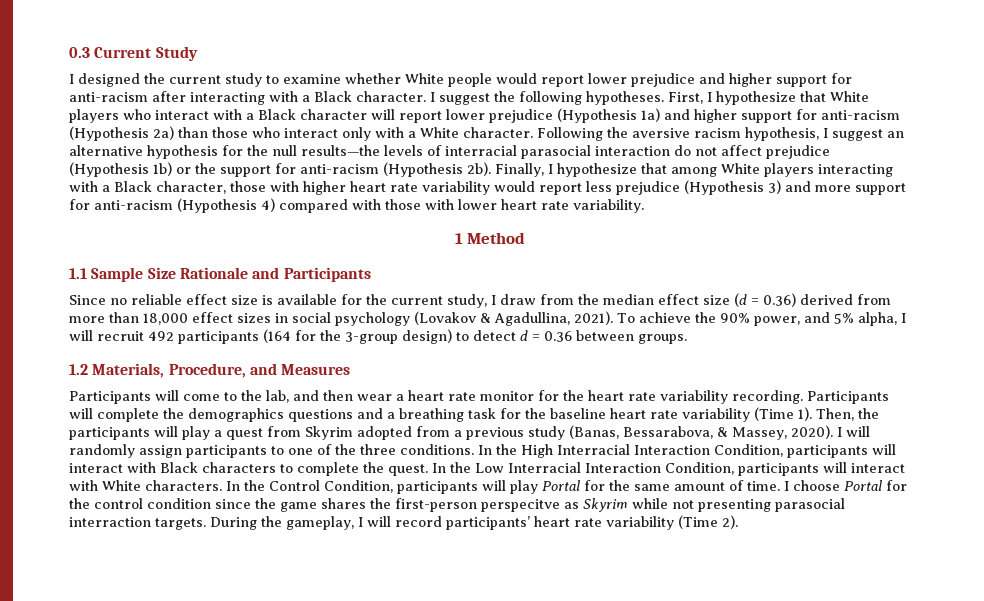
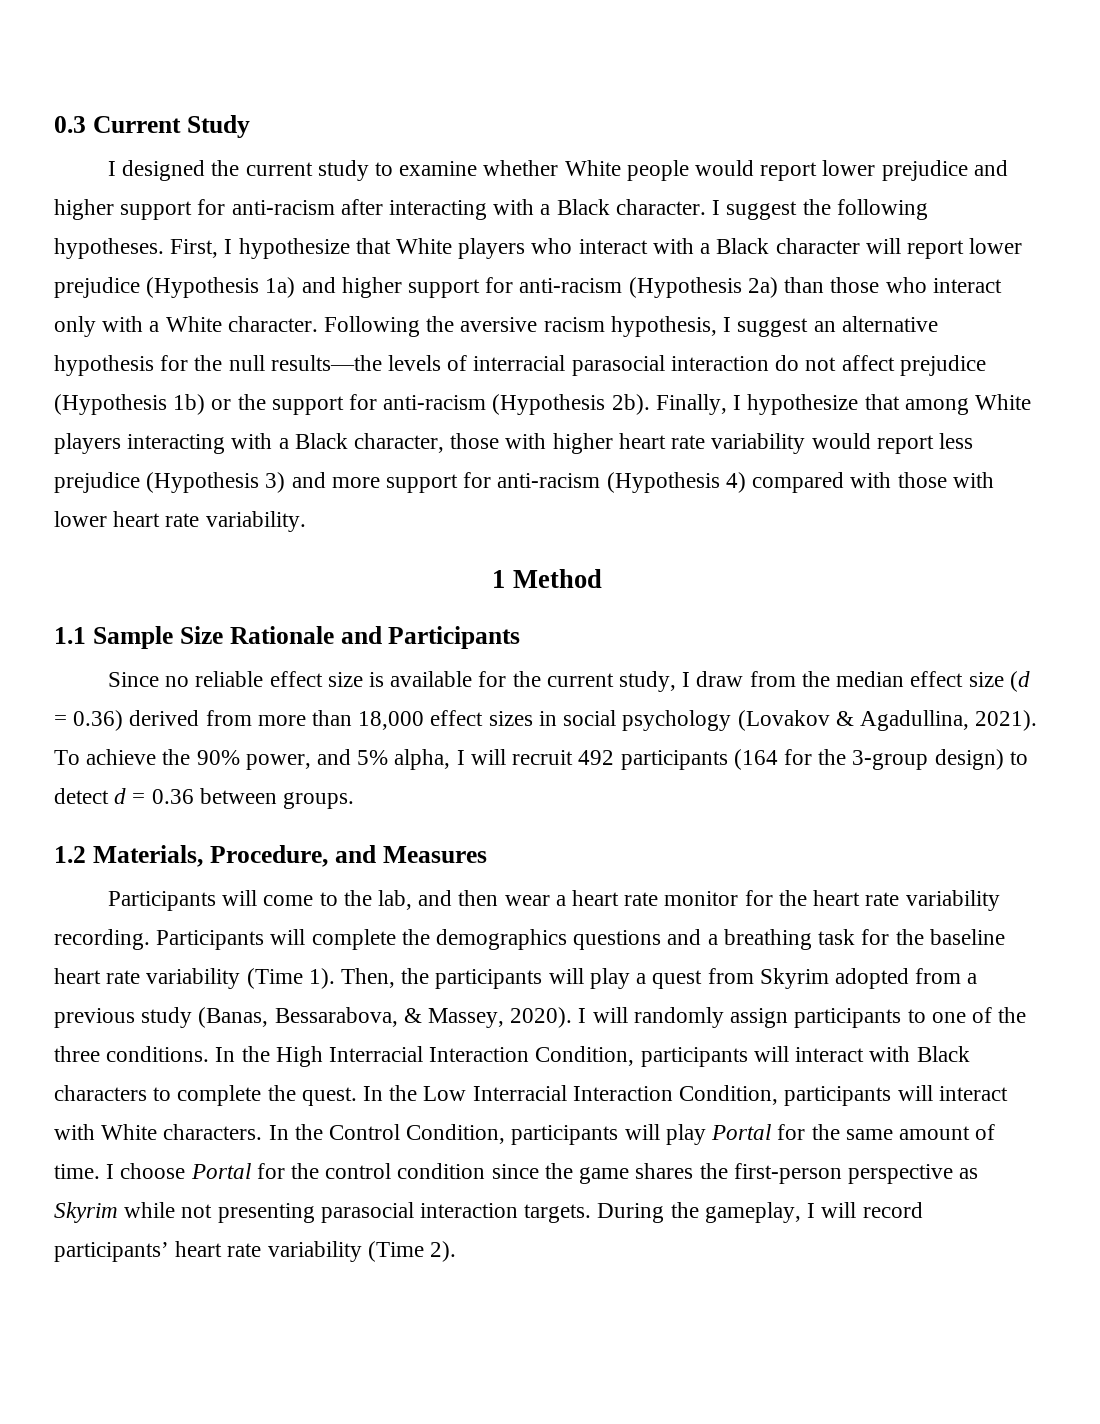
[481,499,560,512] perspecitve -> [847,1164,953,1184] perspective
[69,517,151,527] interraction -> [420,1203,519,1218] interaction

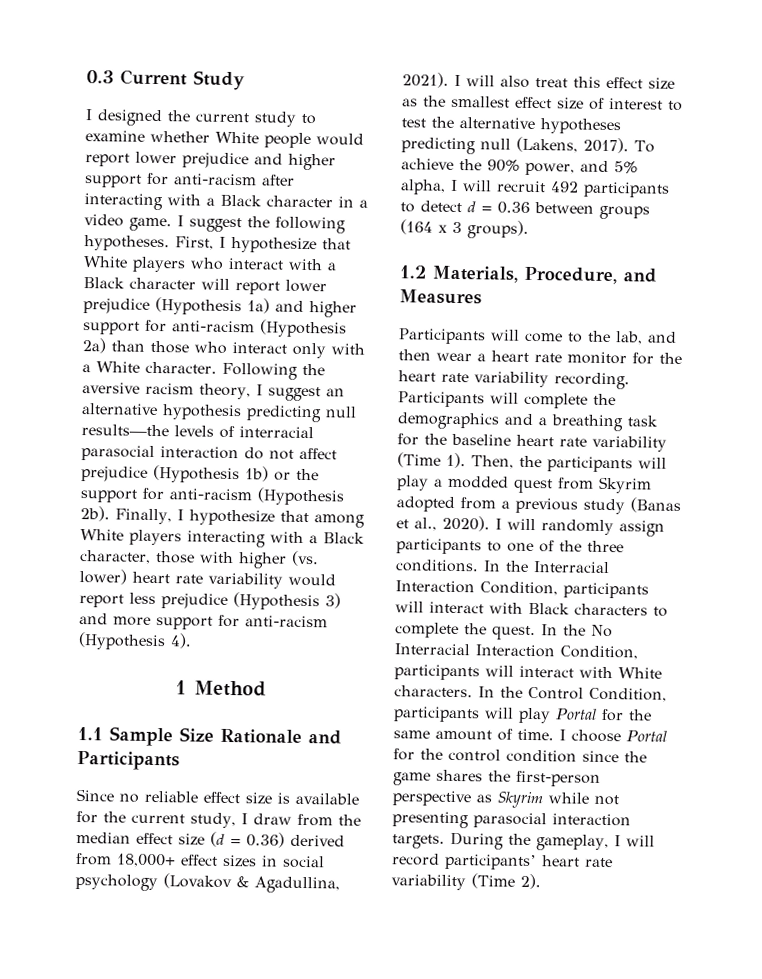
[615,199,706,215] character. -> [266,195,368,208] [84,214,172,232] character in a video game.
[610,316,717,337] hypothesis, -> [199,383,251,400] theory,
[160,355,223,371] for the -> [246,405,322,423] predicting
(613, 443) none -> [291,550,319,567] [79,569,127,585] (vs. lower)
[725,472,994,493] [54,511,306,532] 4) compared with those with lower heart rate variability. -> [170,633,192,649] 4).
[257,710,425,730] more than 18,000 -> [116,853,176,868] 18,000+
(1038, 720) none -> [454,74,675,90] [402,95,683,111] [401,116,621,135] [401,136,629,155] I will also treat this effect size as the smallest effect size of interest to test the alternative hypotheses predicting null (Lakens, 2017).
[733,749,1004,770] (164 for the 3-group design) -> (670, 189) none
[283,792,355,809] groups. -> [599,205,650,220] [400,219,529,239] groups (164 x 3 groups).
[573,930,662,950] questions -> (500, 421) none
(647, 978) none -> [448,475,509,489] modded
[198,1007,505,1028] (Banas, Bessarabova, & Massey, -> [630,497,681,513] [396,517,437,531] (Banas et al.,
[275,1046,323,1067] High -> (529, 566) none
[423,1086,467,1101] Low -> [591,624,613,638] No

